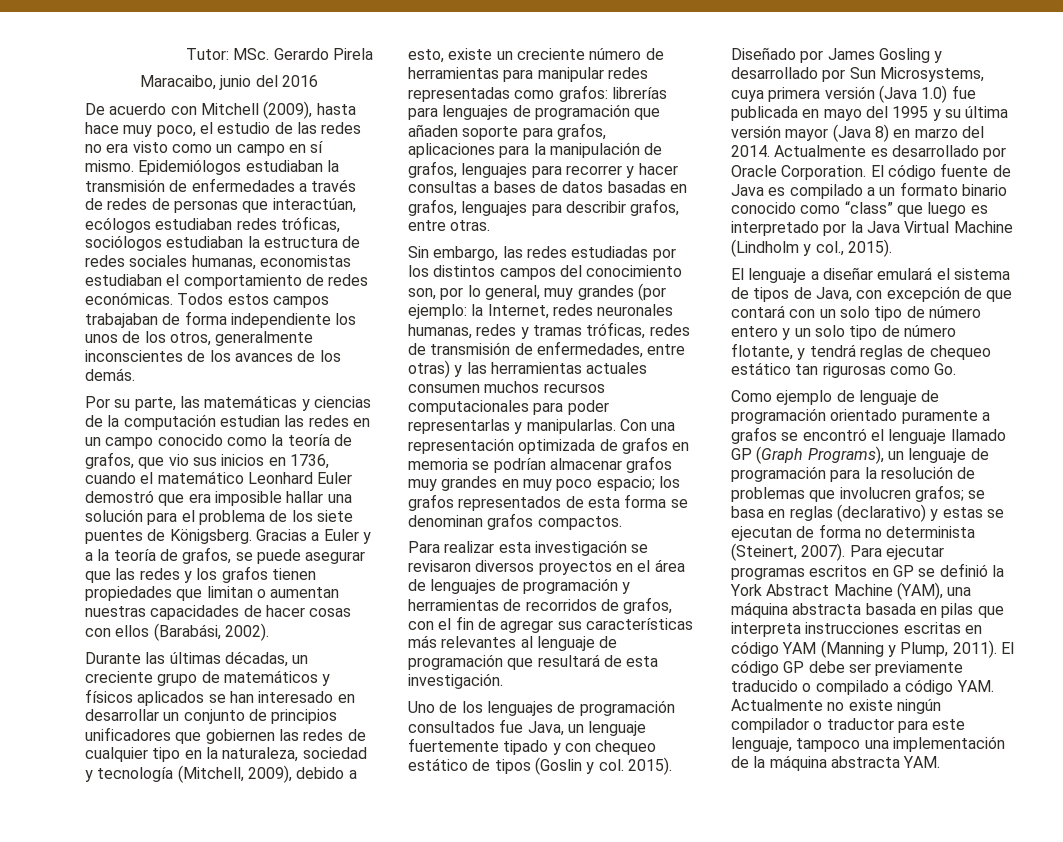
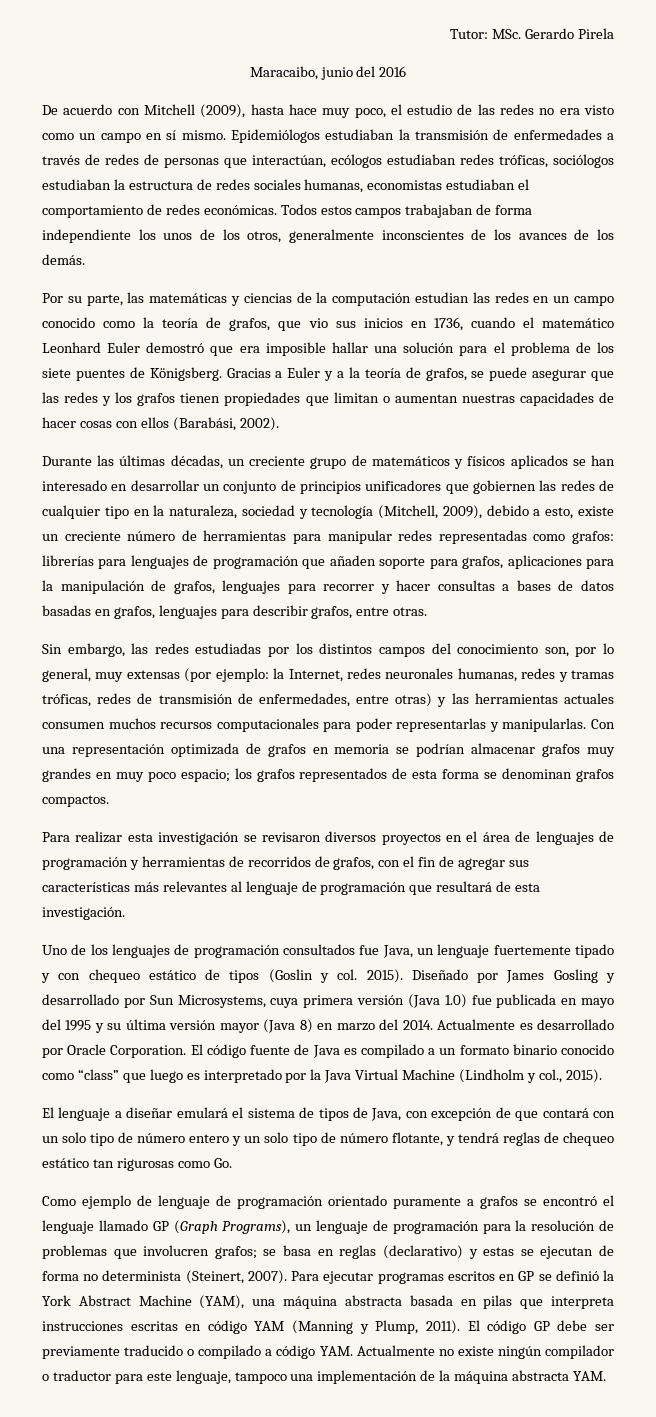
[577,285,634,300] grandes -> [126,670,180,679] extensas

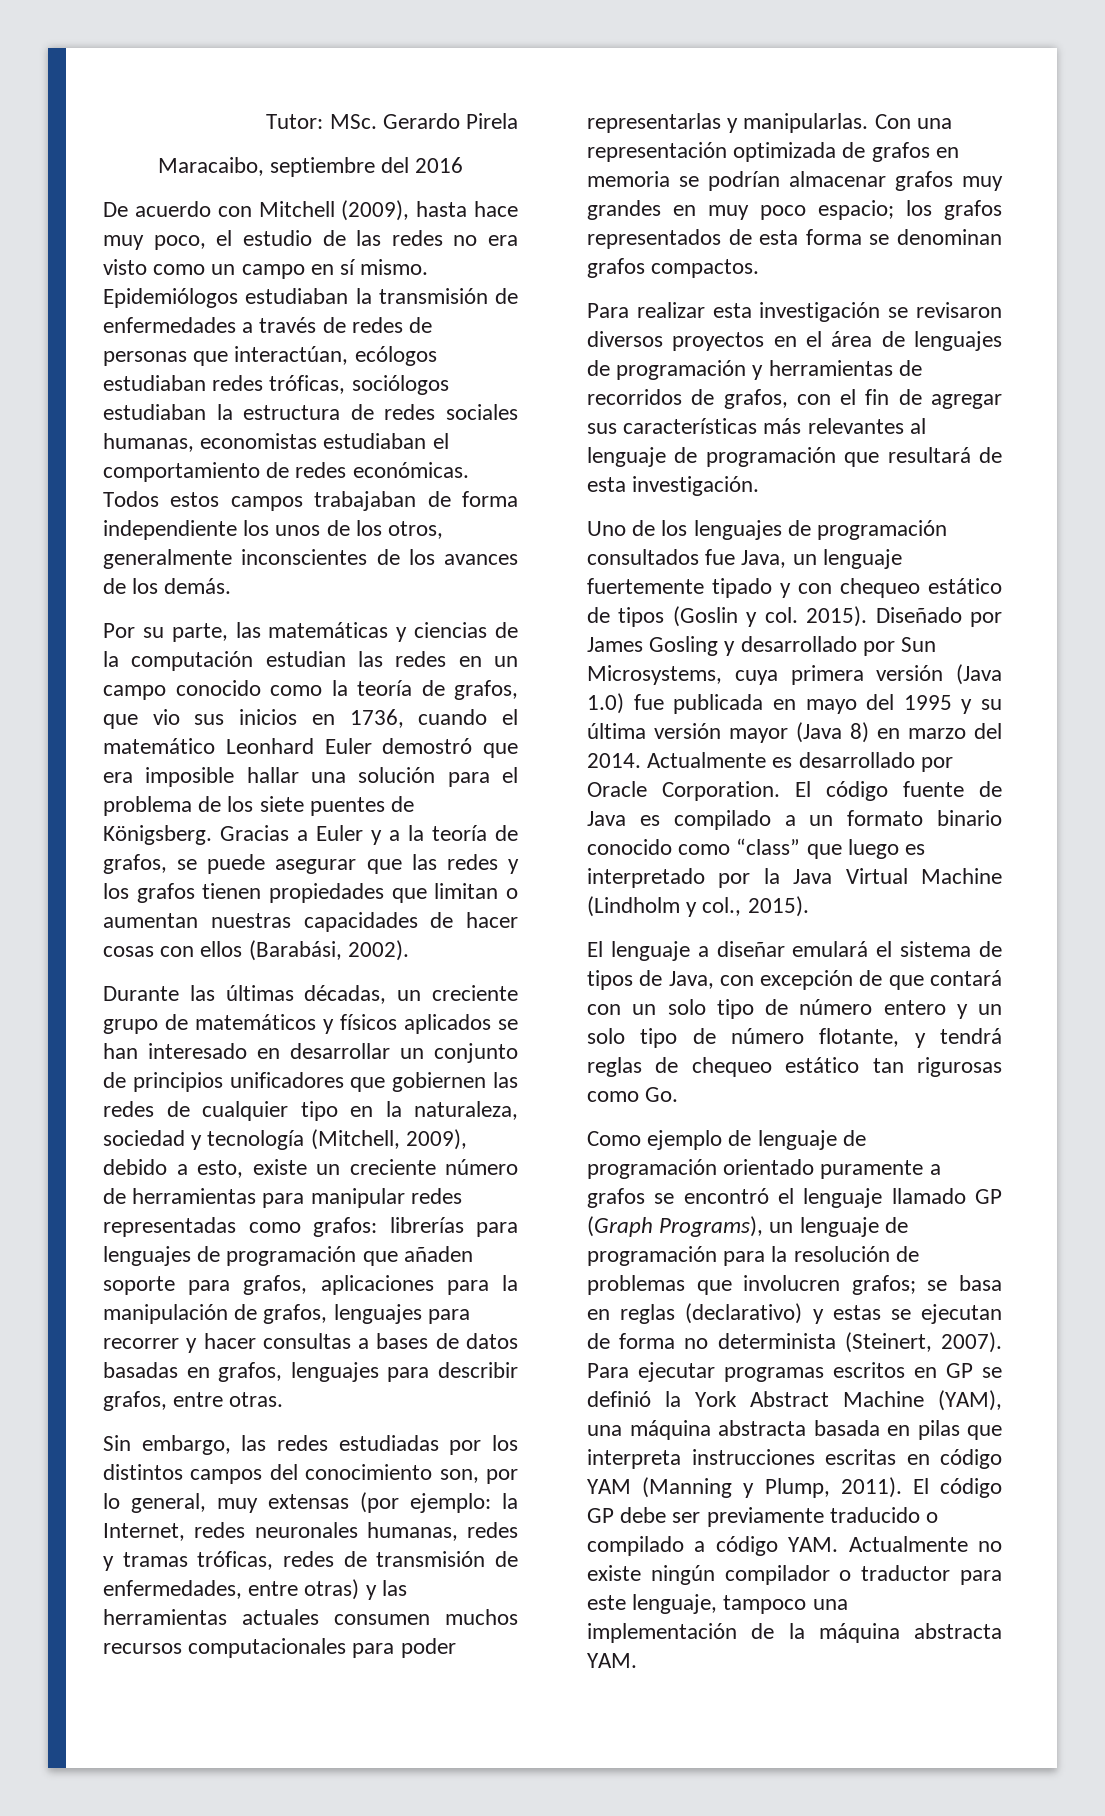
[320,67,353,80] junio -> [269,157,375,177] septiembre

